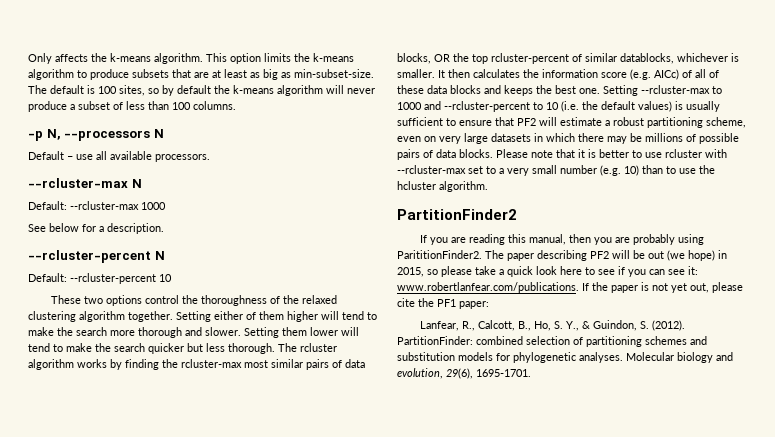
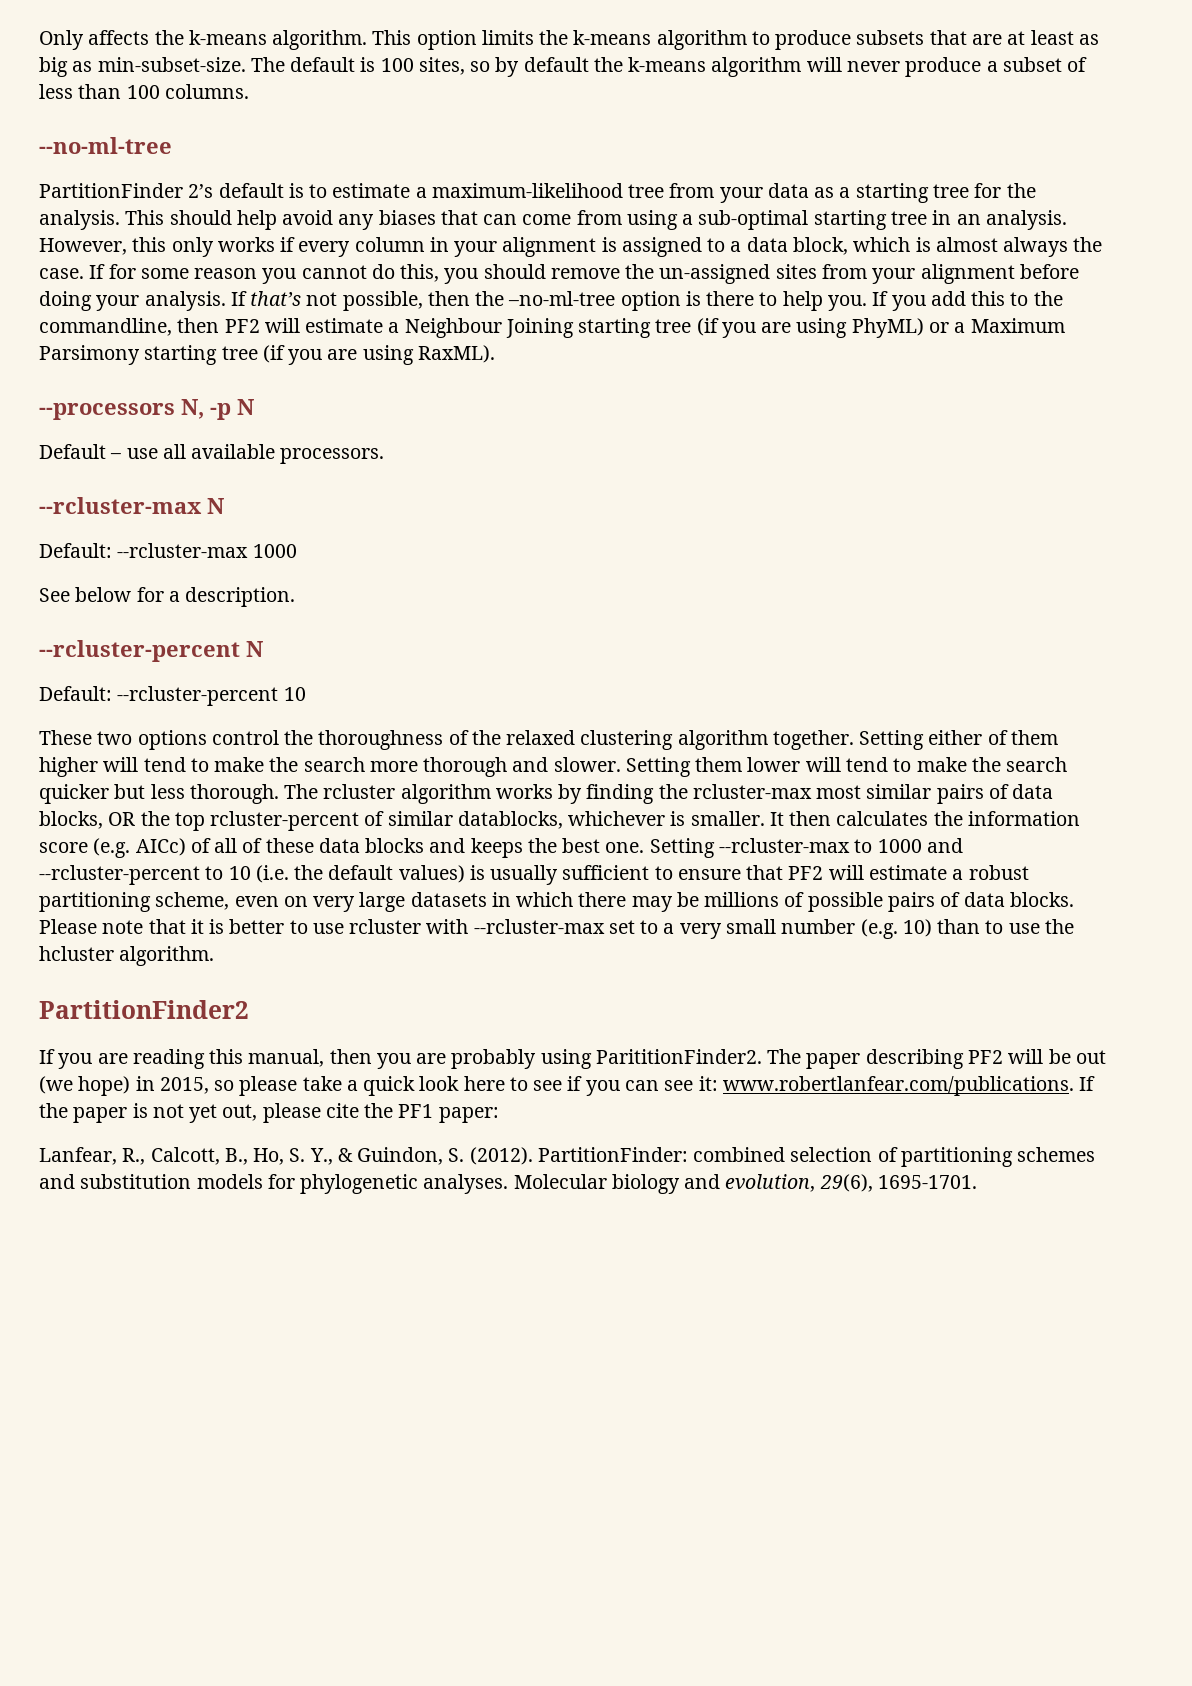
[28,129,151,141] -p N, --processors -> [39,137,172,154] [39,183,1036,203] [39,210,1067,230] [39,237,1103,257] [39,264,1079,284] [39,291,1063,311] [39,318,1065,338] [39,345,495,365] [39,399,231,420] --no-ml-tree // PartitionFinder 2’s default is to estimate a maximum-likelihood tree from your data as a starting tree for the analysis. This should help avoid any biases that can come from using a sub-optimal starting tree in an analysis. However, this only works if every column in your alignment is assigned to a data block, which is almost always the case. If for some reason you cannot do this, you should remove the un-assigned sites from your alignment before doing your analysis. If that’s not possible, then the –no-ml-tree option is there to help you. If you add this to the commandline, then PF2 will estimate a Neighbour Joining starting tree (if you are using PhyML) or a Maximum Parsimony starting tree (if you are using RaxML). // --processors N, -p

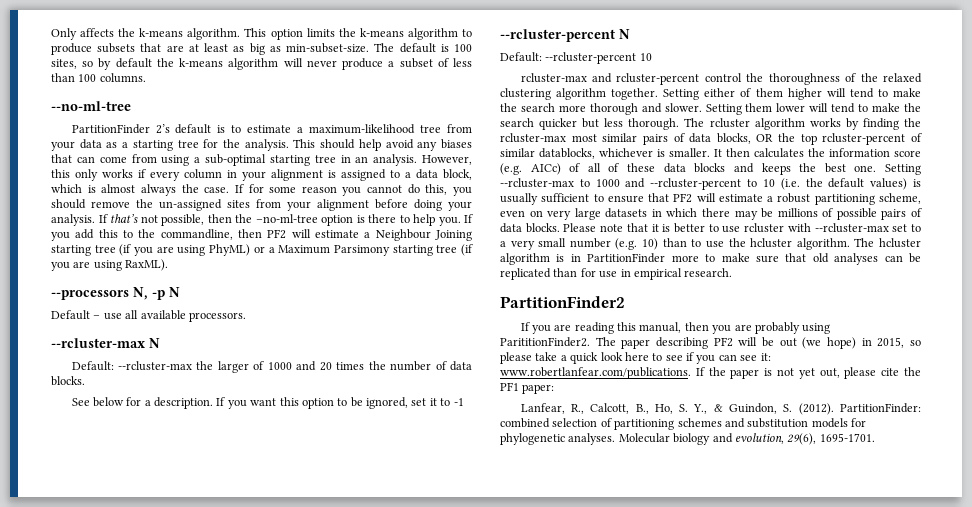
[252,544,297,558] 1000 -> [196,361,472,373] [51,376,85,386] the larger of 1000 and 20 times the number of data blocks.
(296, 597) none -> [216,397,464,409] If you want this option to be ignored, set it to -1
[39,730,207,750] These two options -> [520,73,700,85] rcluster-max and rcluster-percent
(215, 956) none -> [854,238,921,248] [500,253,921,265] [500,268,733,280] The hcluster algorithm is in PartitionFinder more to make sure that old analyses can be replicated than for use in empirical research.

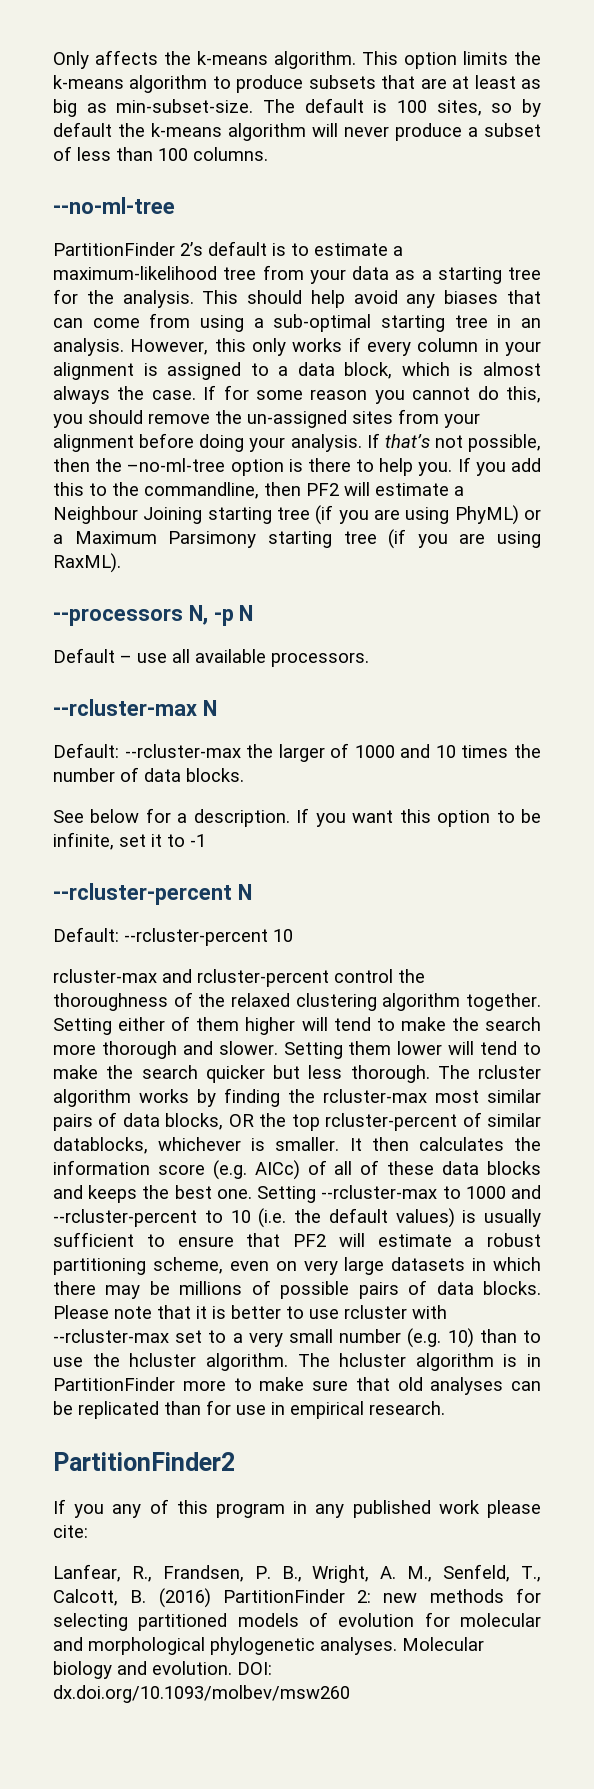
[319,362,332,371] 20 -> [435,745,456,758] 10
[366,397,409,409] ignored, -> [53,832,114,850] infinite,
[554,322,831,334] [500,337,922,349] [500,352,771,364] [500,367,922,379] [500,382,555,394] [520,403,921,415] [500,418,866,430] are reading this manual, then you are probably using ParititionFinder2. The paper describing PF2 will be out (we hope) in 2015, so please take a quick look here to see if you can see it: www.robertlanfear.com/publications. If the paper is not yet out, please cite the PF1 paper: // Lanfear, R., Calcott, B., Ho, S. Y., & Guindon, S. (2012). PartitionFinder: combined selection of partitioning schemes and substitution models for -> [112,1499,541,1518] [53,1525,88,1538] [53,1564,542,1583] [53,1588,541,1608] [53,1612,541,1631] [53,1637,205,1655] any of this program in any published work please cite: // Lanfear, R., Frandsen, P. B., Wright, A. M., Senfeld, T., Calcott, B. (2016) PartitionFinder 2: new methods for selecting partitioned models of evolution for molecular and morphological
[734,433,875,445] evolution, 29(6), 1695-1701. -> [152,1661,272,1675] [53,1685,350,1703] evolution. DOI: dx.doi.org/10.1093/molbev/msw260

